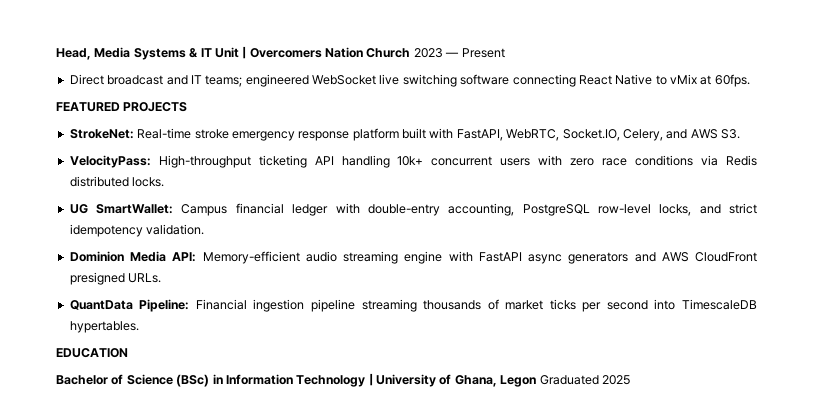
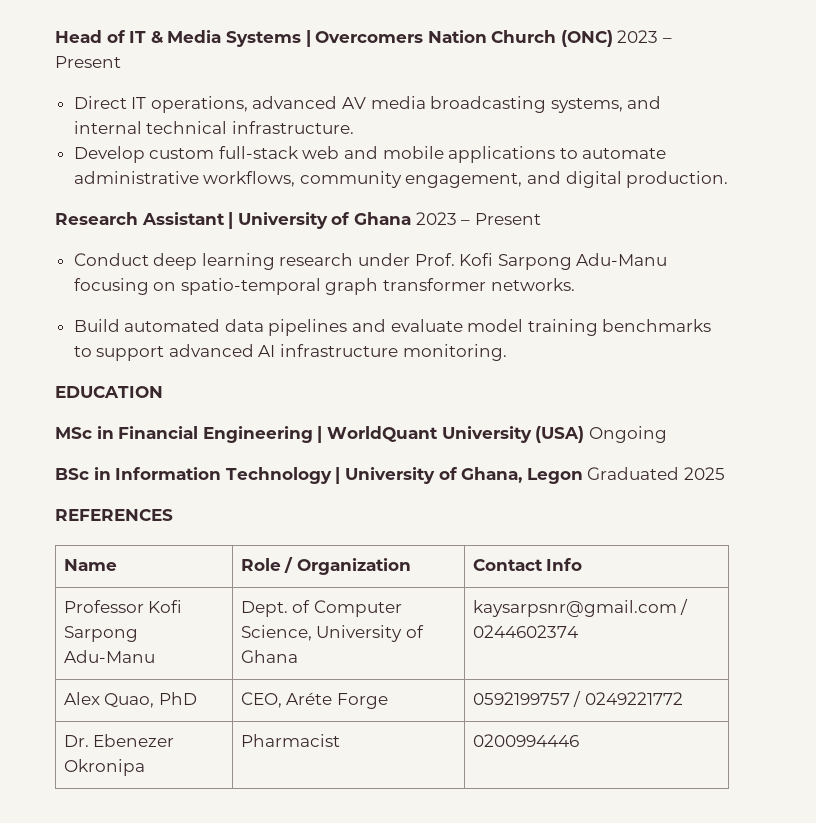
[56,47,239,60] Head, Media Systems & IT Unit -> [55,30,301,47] Head of IT & Media Systems
[413,48,460,58] 2023 — -> [560,30,673,47] (ONC) 2023 –
[107,74,750,87] [56,102,188,112] [69,128,740,141] [69,155,758,168] [69,176,165,187] [69,203,757,216] [69,224,205,237] [69,251,757,264] [69,272,162,285] [69,299,757,312] [69,321,139,333] [56,348,128,358] [56,374,210,387] broadcast and IT teams; engineered WebSocket live switching software connecting React Native to vMix at 60fps. // FEATURED PROJECTS // StrokeNet: Real-time stroke emergency response platform built with FastAPI, WebRTC, Socket.IO, Celery, and AWS S3. // VelocityPass: High-throughput ticketing API handling 10k+ concurrent users with zero race conditions via Redis distributed locks. // UG SmartWallet: Campus financial ledger with double-entry accounting, PostgreSQL row-level locks, and strict idempotency validation. // Dominion Media API: Memory-efficient audio streaming engine with FastAPI async generators and AWS CloudFront presigned URLs. // QuantData Pipeline: Financial ingestion pipeline streaming thousands of market ticks per second into TimescaleDB hypertables. // EDUCATION // Bachelor of Science (BSc) -> [131,96,662,113] [73,121,354,134] [73,146,667,163] [73,171,729,188] [55,212,541,229] [73,253,668,270] [73,278,575,295] [73,319,712,336] [73,344,507,361] [55,386,163,398] [55,426,667,443] [55,468,89,480] IT operations, advanced AV media broadcasting systems, and internal technical infrastructure. // Develop custom full-stack web and mobile applications to automate administrative workflows, community engagement, and digital production. // Research Assistant | University of Ghana 2023 – Present // Conduct deep learning research under Prof. Kofi Sarpong Adu-Manu focusing on spatio-temporal graph transformer networks. // Build automated data pipelines and evaluate model training benchmarks to support advanced AI infrastructure monitoring. // EDUCATION // MSc in Financial Engineering | WorldQuant University (USA) Ongoing // BSc
(630, 380) none -> [55,509,173,521] [63,559,117,571] [240,557,412,575] [472,558,583,571] [63,600,183,613] [63,626,138,642] [63,650,155,663] [240,600,403,617] [240,625,425,642] [240,650,298,663] [472,599,689,617] [472,625,578,638] [63,692,198,708] [240,692,389,709] [472,691,684,707] [63,734,175,747] [63,759,145,776] [240,734,340,747] [472,734,579,747] // REFERENCES // Name | Role / Organization | Contact Info // Professor Kofi Sarpong Adu-Manu | Dept. of Computer Science, University of Ghana | kaysarpsnr@gmail.com / 0244602374 // Alex Quao, PhD | CEO, Aréte Forge | 0592199757 / 0249221772 // Dr. Ebenezer Okronipa | Pharmacist | 0200994446

